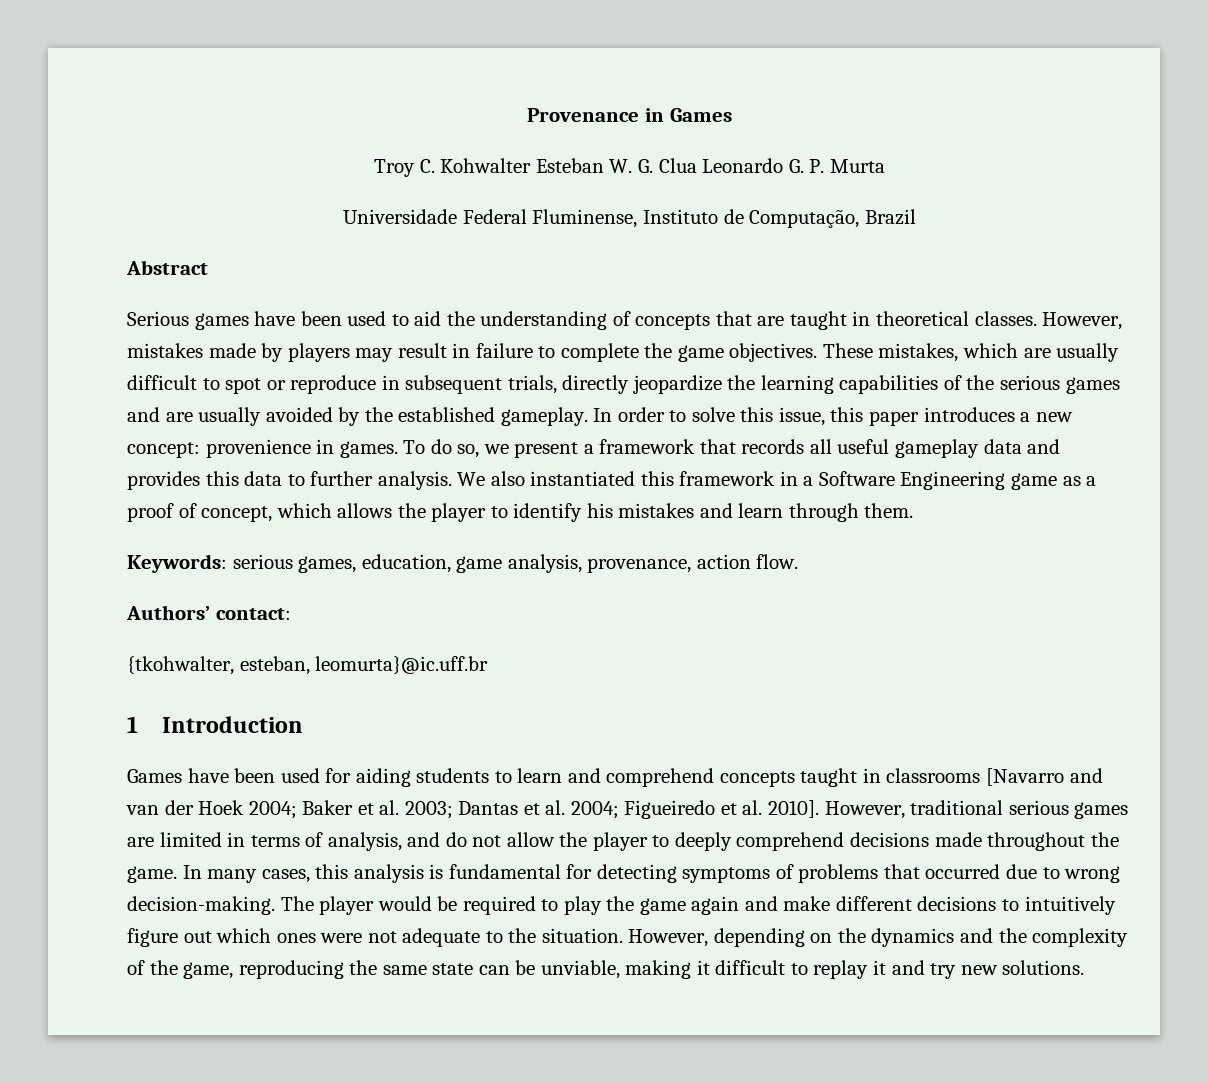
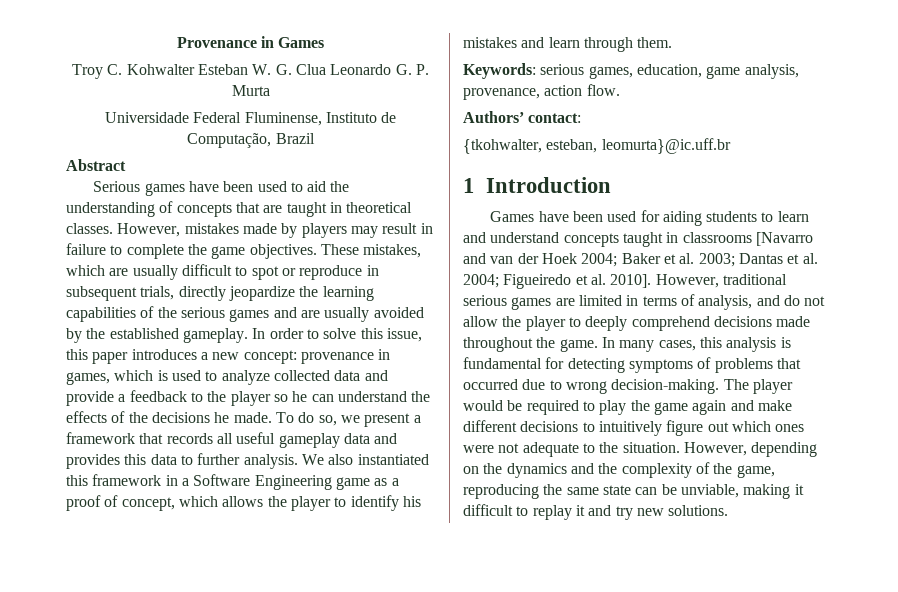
[205,439,398,458] provenience in games. -> [300,349,391,364] [66,370,388,385] [66,390,431,406] [66,411,272,423] provenance in games, which is used to analyze collected data and provide a feedback to the player so he can understand the effects of the decisions he made.
[606,768,715,787] comprehend -> [490,232,560,243] understand

